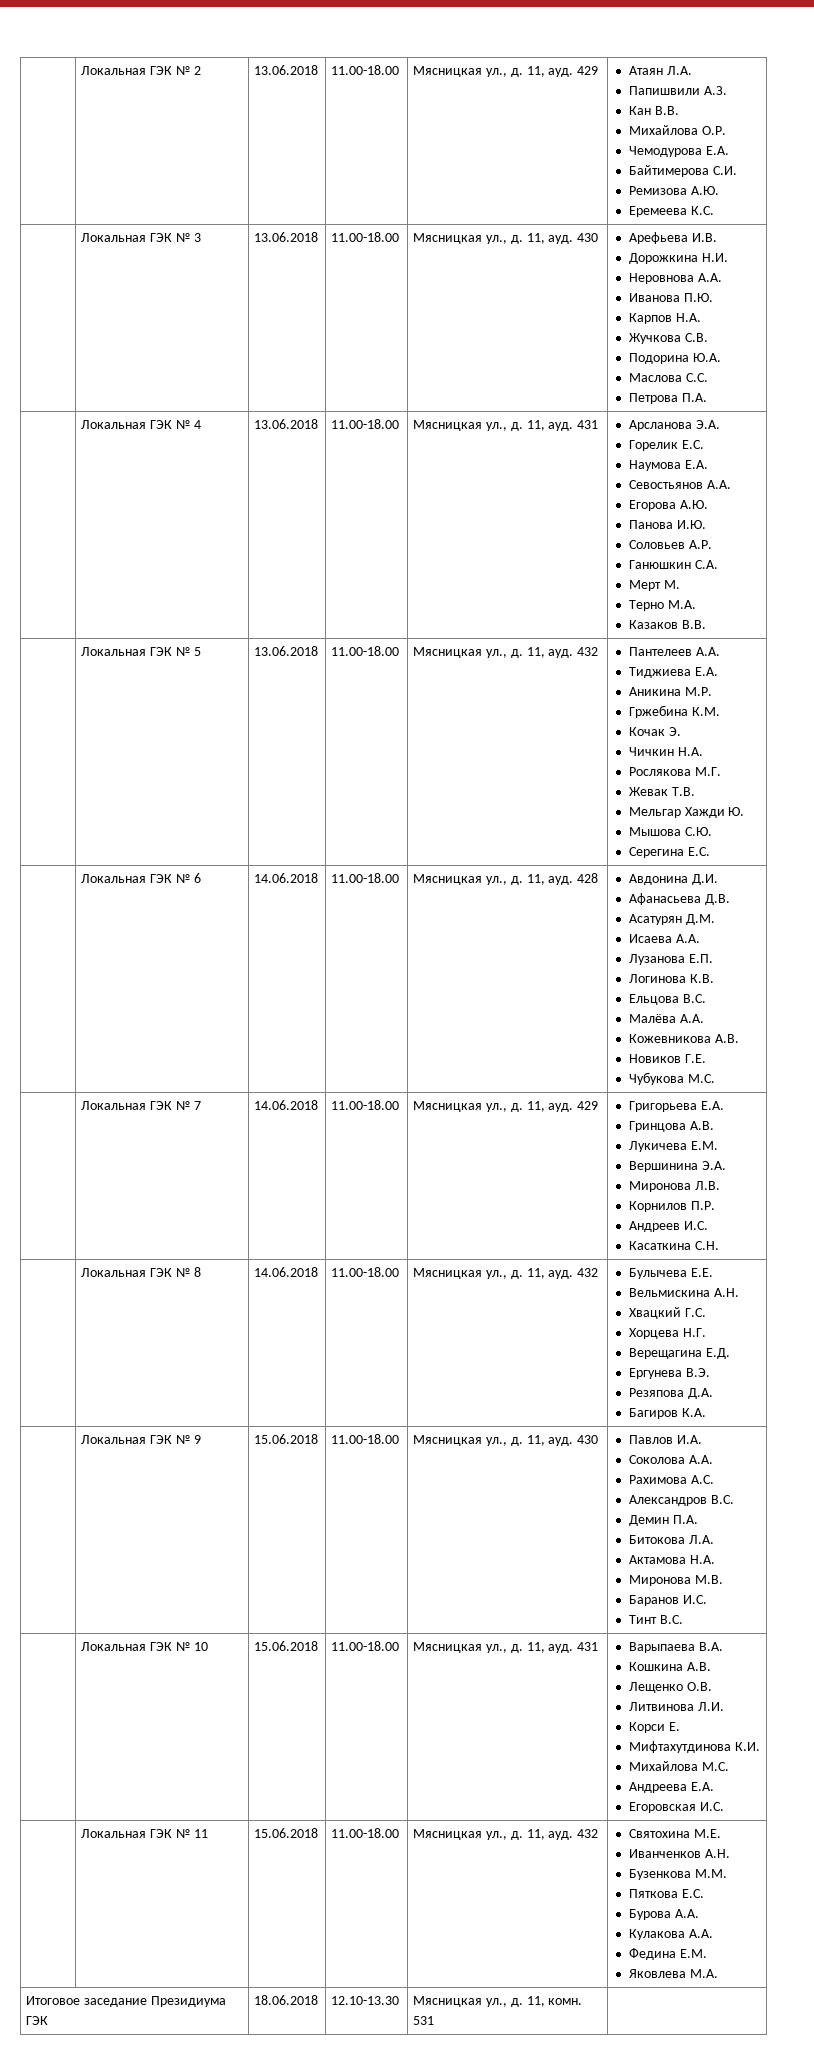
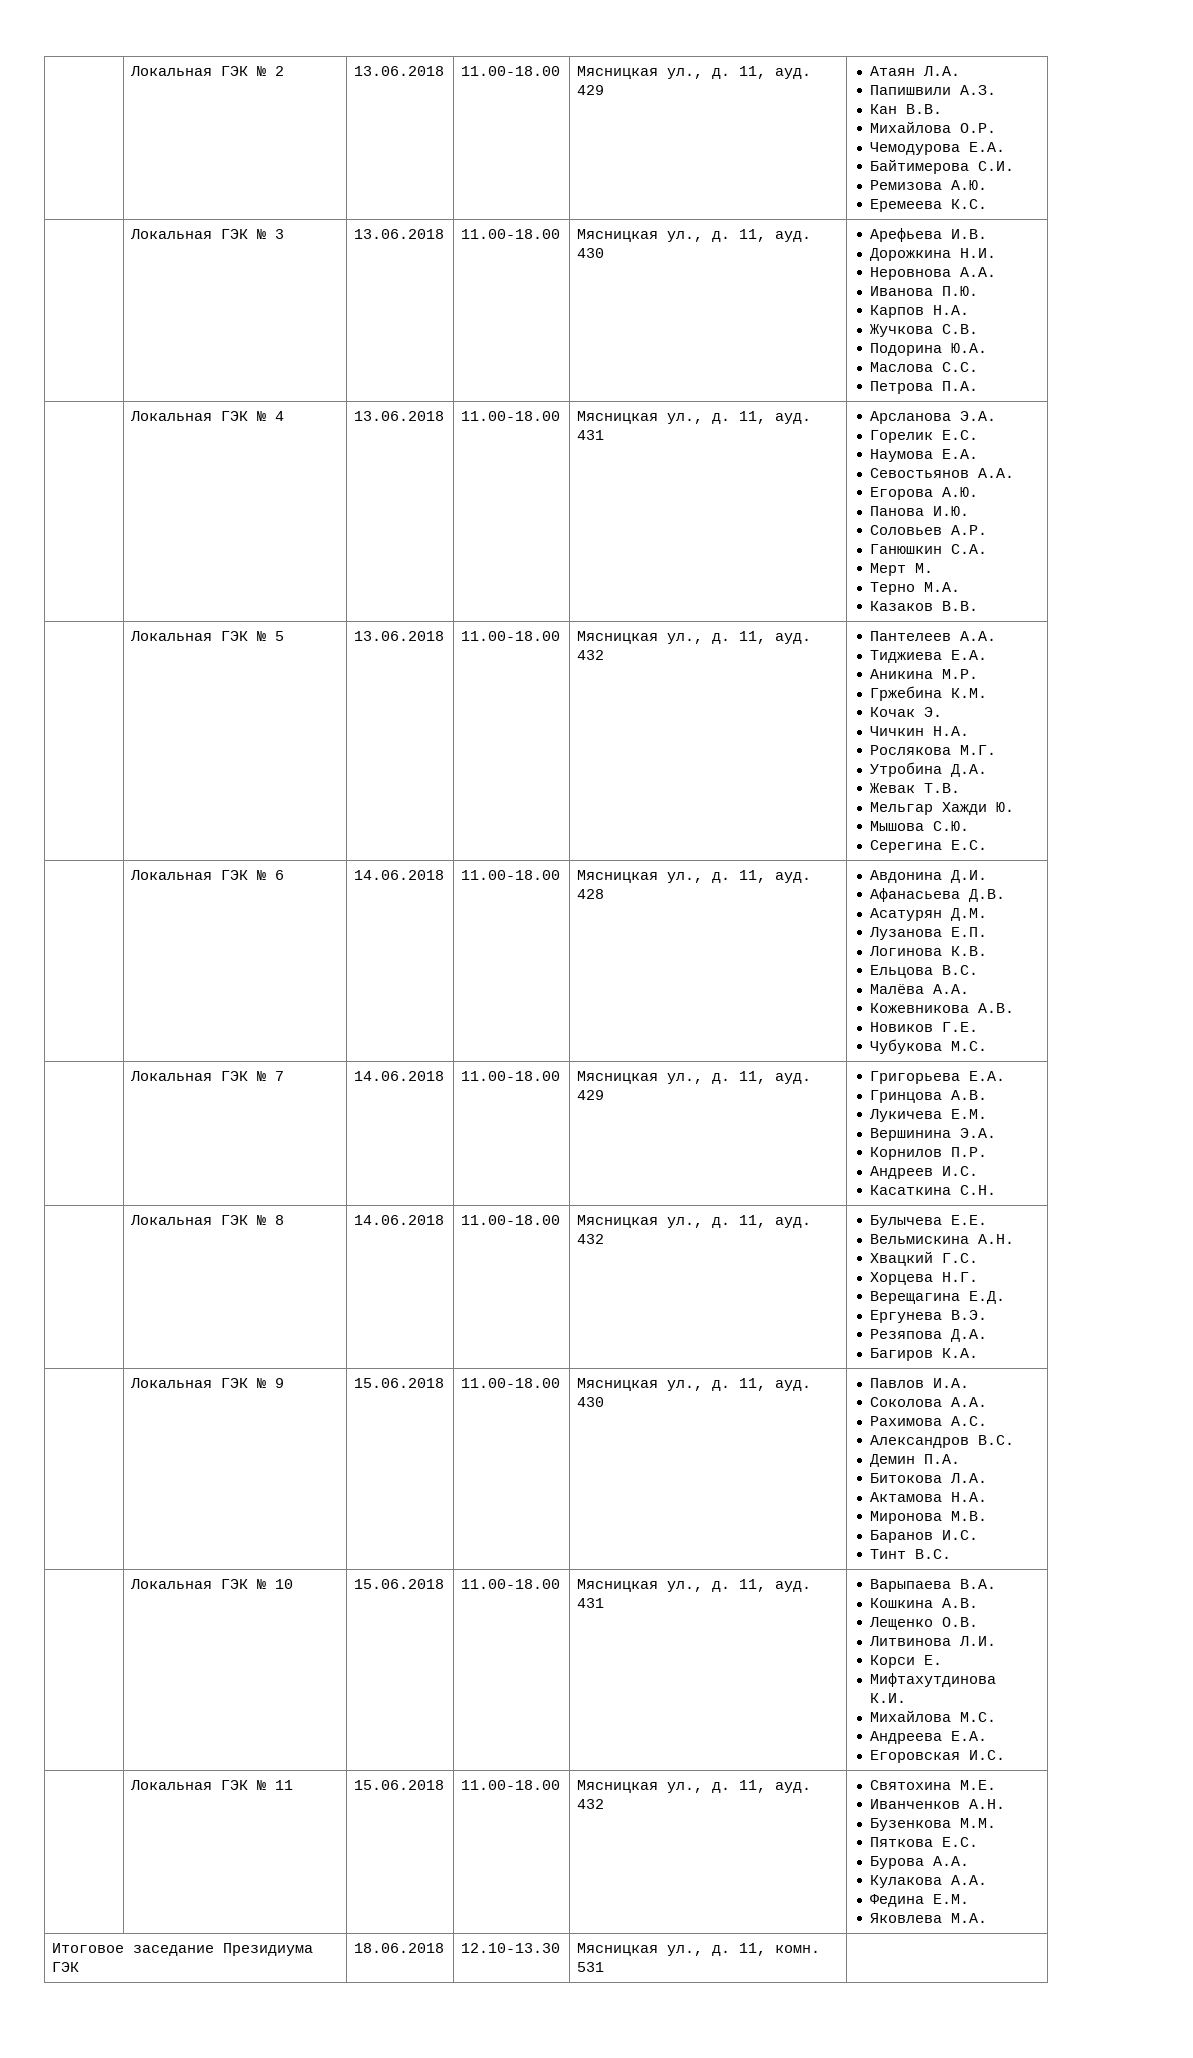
(721, 771) none -> [870,762,988,777] // Утробина Д.А.
[628,934,700,943] // Исаева А.А. -> (988, 914) none
[628,1181,720,1192] // Миронова Л.В. -> (997, 1133) none

